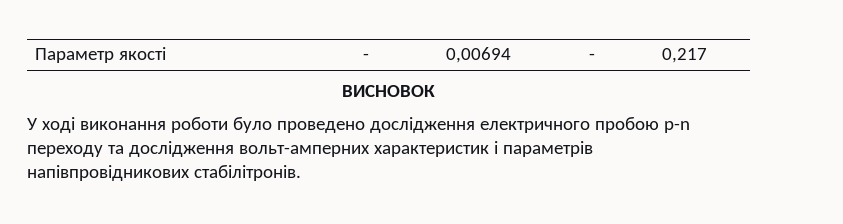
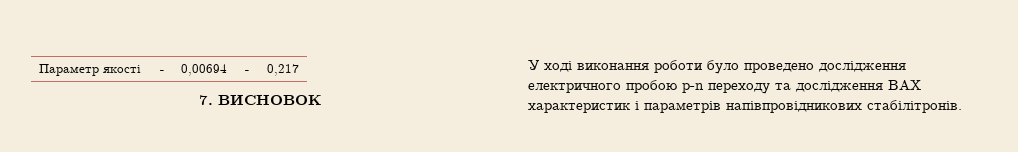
(707, 55) none -> [199,95,213,105] 7.
[238,145,370,157] вольт-амперних -> [888,80,921,91] ВАХ

